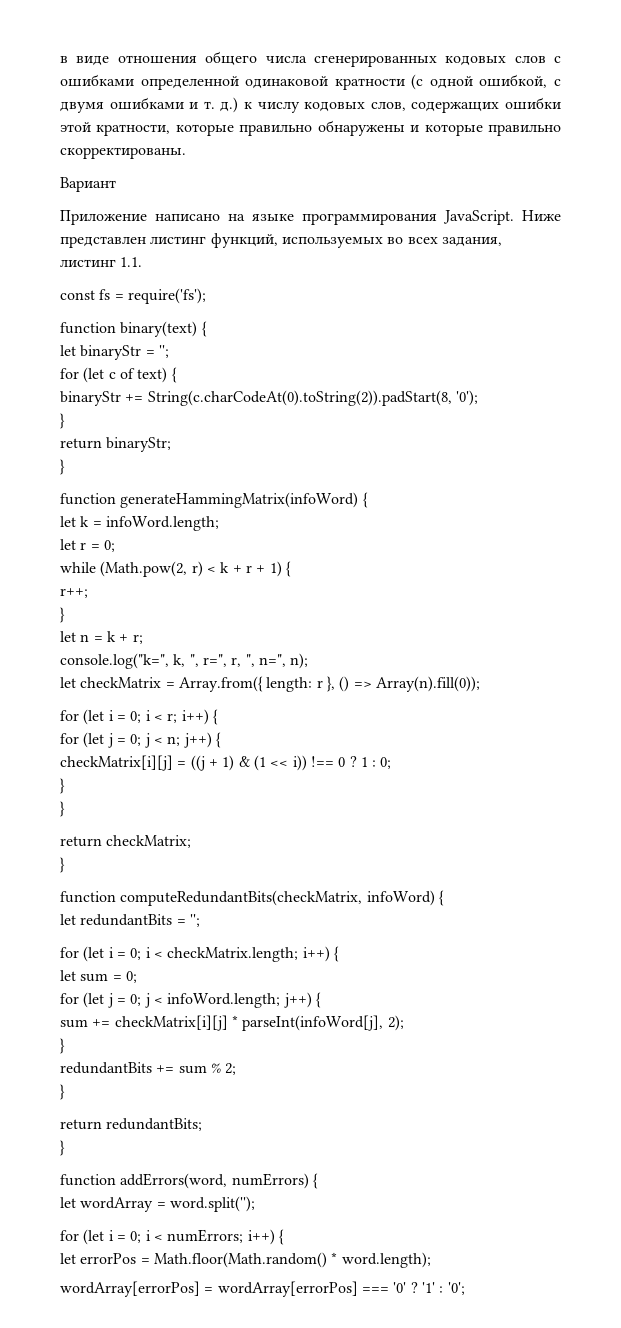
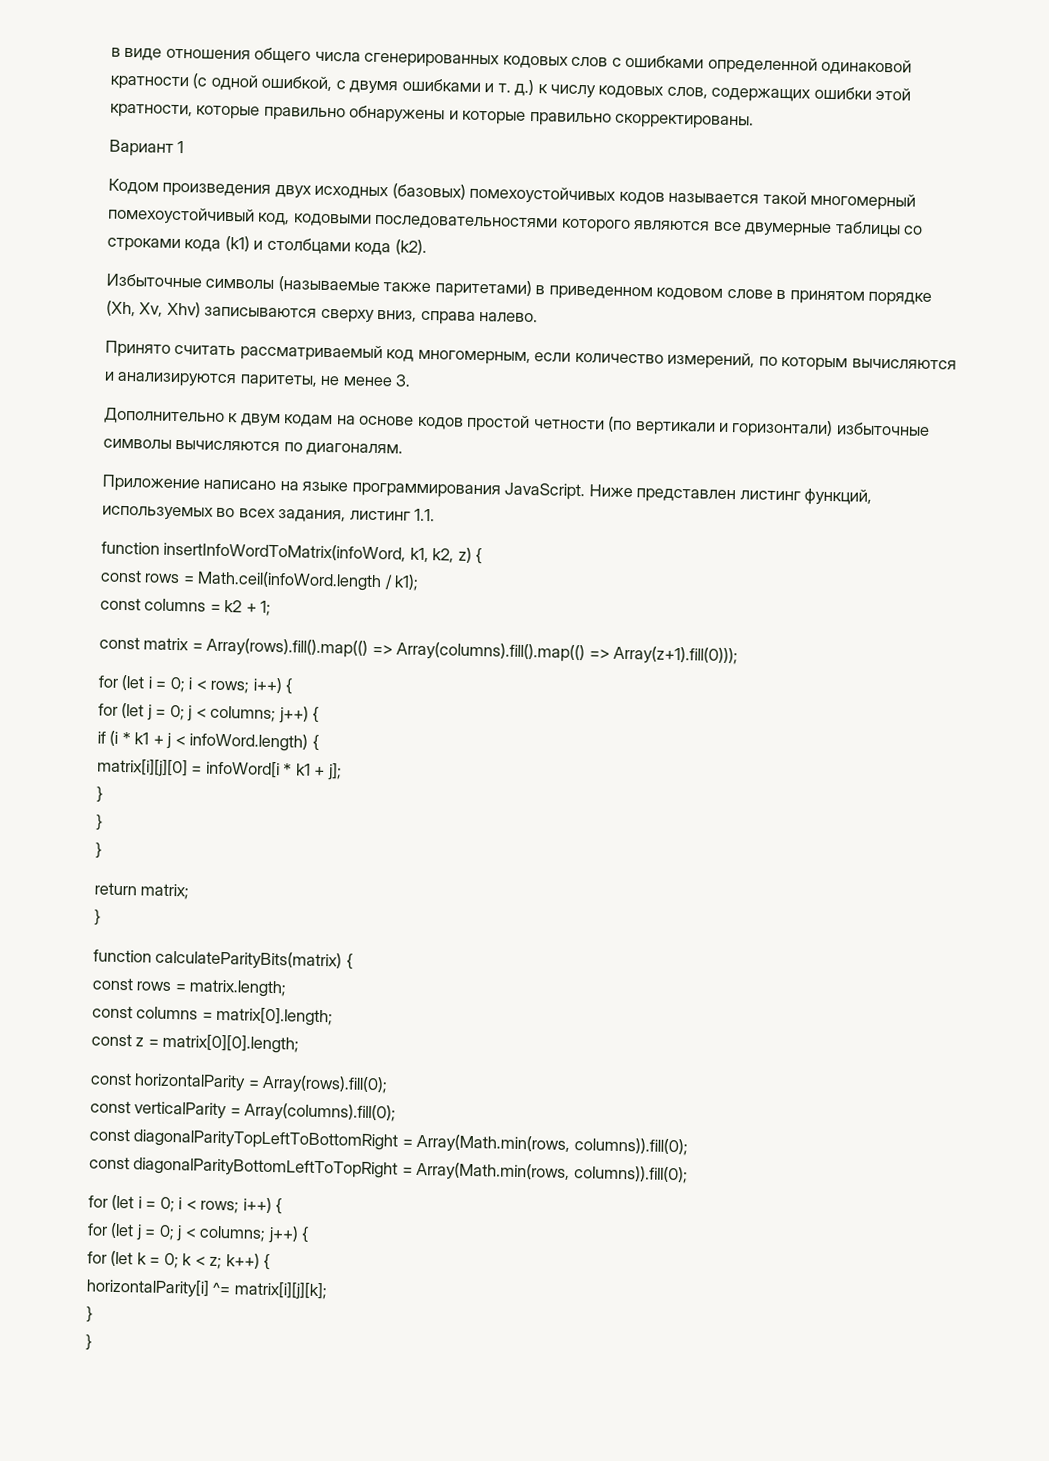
(116, 184) none -> [177,140,185,154] [108,178,917,211] [108,206,924,238] [107,235,427,256] [106,273,933,307] [106,300,539,325] [105,340,957,372] [104,371,412,389] [104,407,930,439] [103,438,404,457] 1 // Кодом произведения двух исходных (базовых) помехоустойчивых кодов называется такой многомерный помехоустойчивый код, кодовыми последовательностями которого являются все двумерные таблицы со строками кода (k1) и столбцами кода (k2). // Избыточные символы (называемые также паритетами) в приведенном кодовом слове в принятом порядке (Xh, Xv, Xhv) записываются сверху вниз, справа налево. // Принято считать рассматриваемый код многомерным, если количество измерений, по которым вычисляются и анализируются паритеты, не менее 3. // Дополнительно к двум кодам на основе кодов простой четности (по вертикали и горизонтали) избыточные символы вычисляются по диагоналям.
[60,288,206,304] [60,321,207,337] [60,345,169,360] [60,367,177,383] [60,390,478,406] [60,413,65,429] [60,437,172,452] [60,459,65,475] [60,492,368,508] [60,516,219,531] [60,539,115,552] [60,561,291,577] [60,588,88,598] [60,607,65,623] [60,631,143,644] [60,653,309,669] [60,676,480,692] [60,709,218,725] [60,732,221,748] [60,755,392,771] const fs = require('fs'); // function binary(text) { // let binaryStr = ''; // for (let c of text) { // binaryStr += String(c.charCodeAt(0).toString(2)).padStart(8, '0'); // } // return binaryStr; // } // function generateHammingMatrix(infoWord) { // let k = infoWord.length; // let r = 0; // while (Math.pow(2, r) < k + r + 1) { // r++; // } // let n = k + r; // console.log("k=", k, ", r=", r, ", n=", n); // let checkMatrix = Array.from({ length: r }, () => Array(n).fill(0)); // for (let i = 0; i < r; i++) { // for (let j = 0; j < n; j++) { // checkMatrix[i][j] = ((j + 1) & (1 << i)) !== 0 ? 1 : 0; -> [101,541,483,565] [100,569,420,592] [100,597,272,616] [99,636,739,666] [98,674,293,695] [98,702,320,724] [97,730,319,752] [97,758,342,781] [96,786,103,803] function insertInfoWordToMatrix(infoWord, k1, k2, z) { // const rows = Math.ceil(infoWord.length / k1); // const columns = k2 + 1; // const matrix = Array(rows).fill().map(() => Array(columns).fill().map(() => Array(z+1).fill(0))); // for (let i = 0; i < rows; i++) { // for (let j = 0; j < columns; j++) { // if (i * k1 + j < infoWord.length) { // matrix[i][j][0] = infoWord[i * k1 + j]; // }
[106,835,192,848] [60,857,65,873] [60,890,444,906] [60,914,200,927] [60,946,339,962] [60,970,137,983] [60,992,321,1008] [60,1015,404,1031] [60,1038,65,1054] [60,1062,237,1075] [60,1084,65,1100] [60,1118,203,1131] [60,1140,65,1156] [60,1173,318,1189] [60,1196,255,1212] [60,1229,284,1245] [60,1252,431,1268] [60,1281,465,1297] checkMatrix; // } // function computeRedundantBits(checkMatrix, infoWord) { // let redundantBits = ''; // for (let i = 0; i < checkMatrix.length; i++) { // let sum = 0; // for (let j = 0; j < infoWord.length; j++) { // sum += checkMatrix[i][j] * parseInt(infoWord[j], 2); // } // redundantBits += sum % 2; // } // return redundantBits; // } // function addErrors(word, numErrors) { // let wordArray = word.split(''); // for (let i = 0; i < numErrors; i++) { // let errorPos = Math.floor(Math.random() * word.length); // wordArray[errorPos] = wordArray[errorPos] === '0' ? '1' : '0'; -> [140,883,190,900] [94,909,101,926] [93,949,353,971] [92,977,287,998] [92,1005,334,1027] [91,1033,300,1054] [90,1072,389,1095] [90,1100,397,1123] [89,1128,688,1156] [89,1156,688,1184] [88,1194,283,1215] [87,1222,310,1244] [87,1250,271,1271] [86,1278,327,1301] [86,1306,93,1323] [85,1334,92,1351] matrix; // } // function calculateParityBits(matrix) { // const rows = matrix.length; // const columns = matrix[0].length; // const z = matrix[0][0].length; // const horizontalParity = Array(rows).fill(0); // const verticalParity = Array(columns).fill(0); // const diagonalParityTopLeftToBottomRight = Array(Math.min(rows, columns)).fill(0); // const diagonalParityBottomLeftToTopRight = Array(Math.min(rows, columns)).fill(0); // for (let i = 0; i < rows; i++) { // for (let j = 0; j < columns; j++) { // for (let k = 0; k < z; k++) { // horizontalParity[i] ^= matrix[i][j][k]; // } // }

